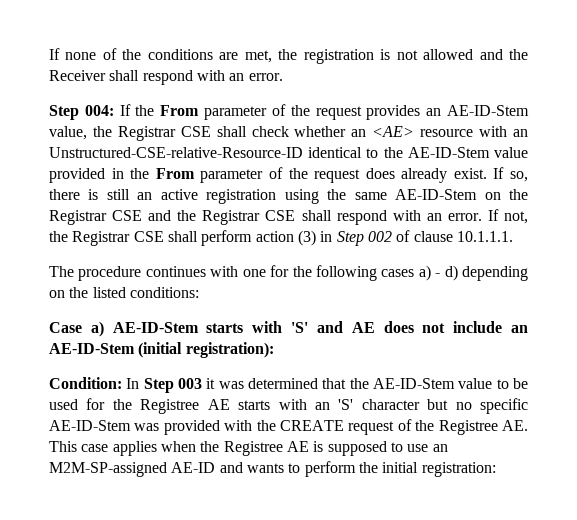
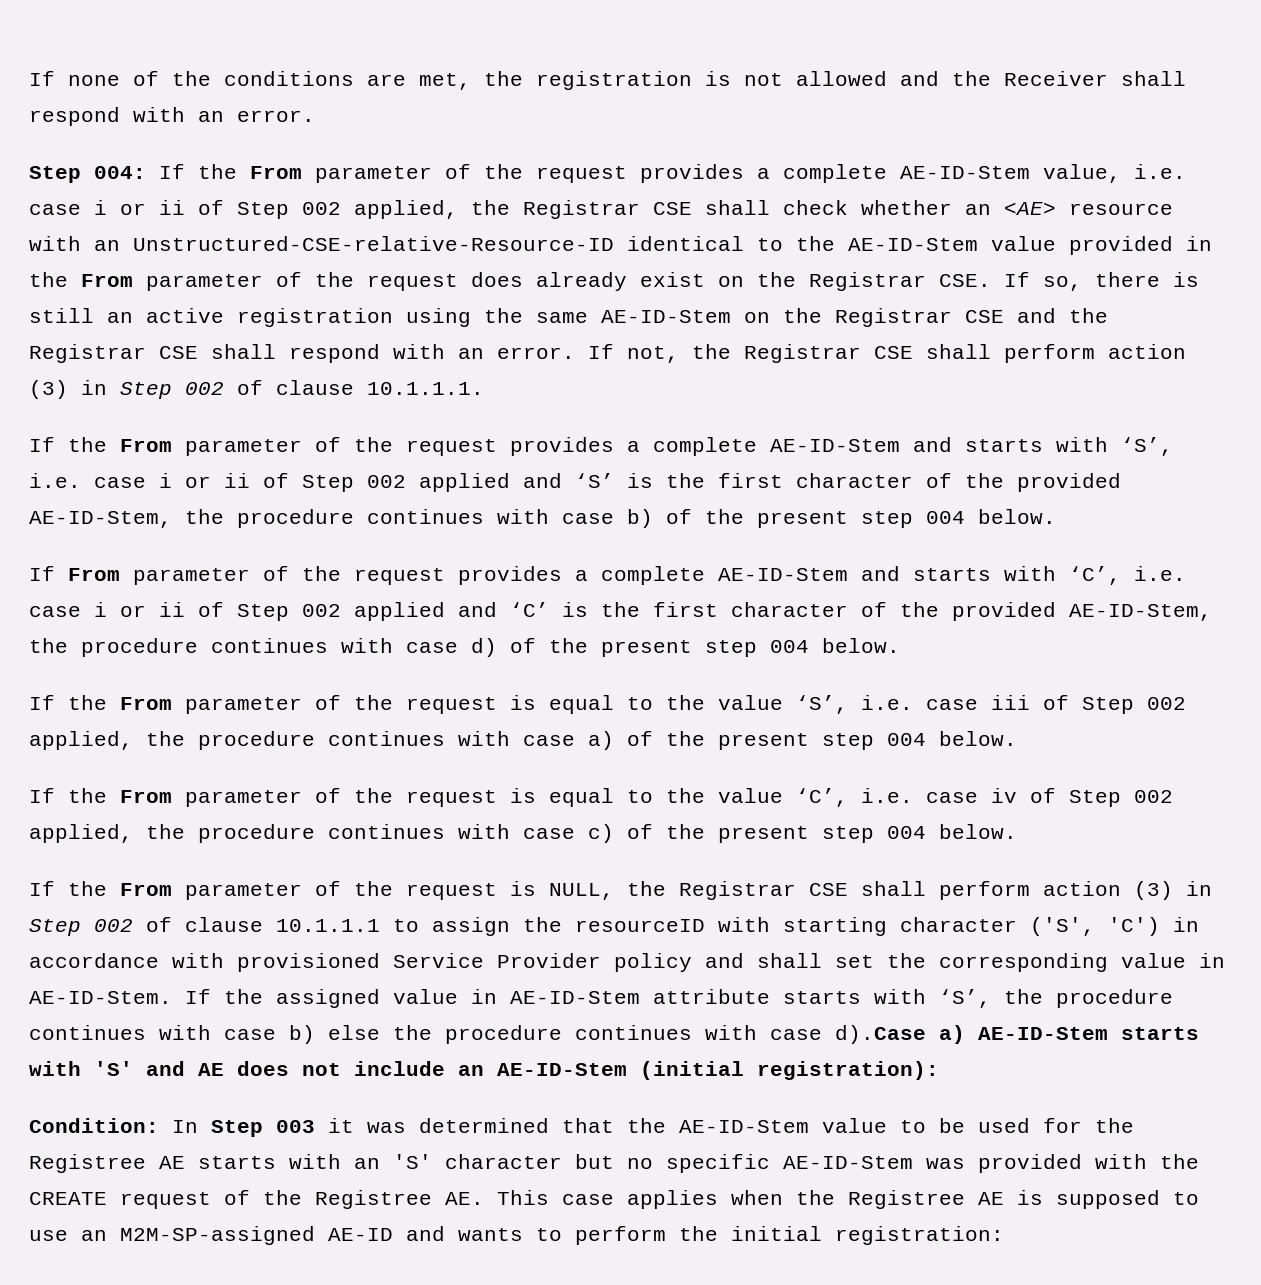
[426,105,529,116] [49,126,87,140] an AE-ID-Stem value, -> [757,164,1186,183] [29,200,458,219] a complete AE-ID-Stem value, i.e. case i or ii of Step 002 applied,
[453,168,487,179] exist. -> [640,272,991,291] exist on the Registrar CSE.
[49,265,529,281] [49,287,199,298] [49,322,82,333] The procedure continues with one for the following cases a) - d) depending on the listed conditions: // Case -> [29,437,1173,456] [29,473,1121,492] [29,509,1056,528] [29,566,1186,585] [29,602,1212,621] [29,638,900,657] [29,695,1186,714] [29,731,1017,750] [29,788,1173,807] [29,824,1017,843] [29,881,1212,900] [29,917,1199,936] [29,953,1225,972] [29,989,1173,1008] [29,1025,926,1044] If the From parameter of the request provides a complete AE-ID-Stem and starts with ‘S’, i.e. case i or ii of Step 002 applied and ‘S’ is the first character of the provided AE-ID-Stem, the procedure continues with case b) of the present step 004 below. // If From parameter of the request provides a complete AE-ID-Stem and starts with ‘C’, i.e. case i or ii of Step 002 applied and ‘C’ is the first character of the provided AE-ID-Stem, the procedure continues with case d) of the present step 004 below. // If the From parameter of the request is equal to the value ‘S’, i.e. case iii of Step 002 applied, the procedure continues with case a) of the present step 004 below. // If the From parameter of the request is equal to the value ‘C’, i.e. case iv of Step 002 applied, the procedure continues with case c) of the present step 004 below. // If the From parameter of the request is NULL, the Registrar CSE shall perform action (3) in Step 002 of clause 10.1.1.1 to assign the resourceID with starting character ('S', 'C') in accordance with provisioned Service Provider policy and shall set the corresponding value in AE-ID-Stem. If the assigned value in AE-ID-Stem attribute starts with ‘S’, the procedure continues with case b) else the procedure continues with case d).Case

